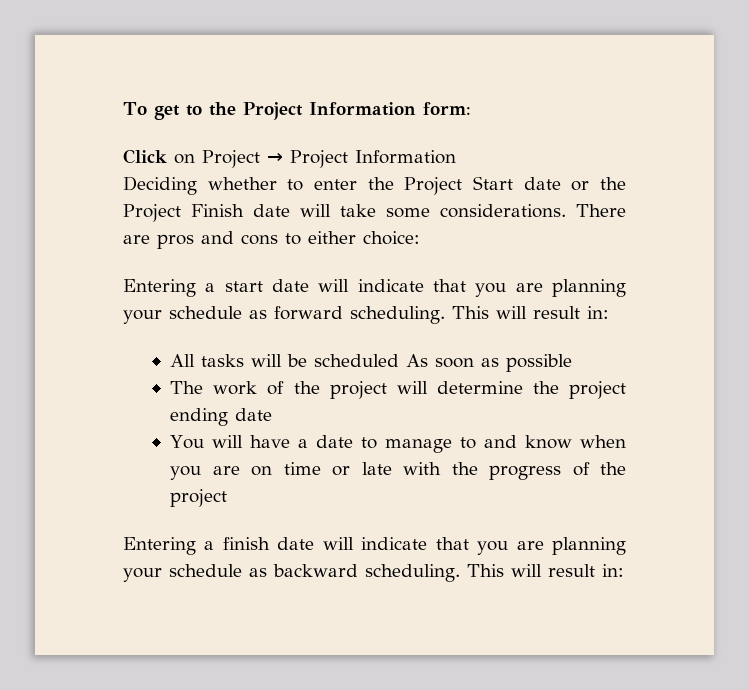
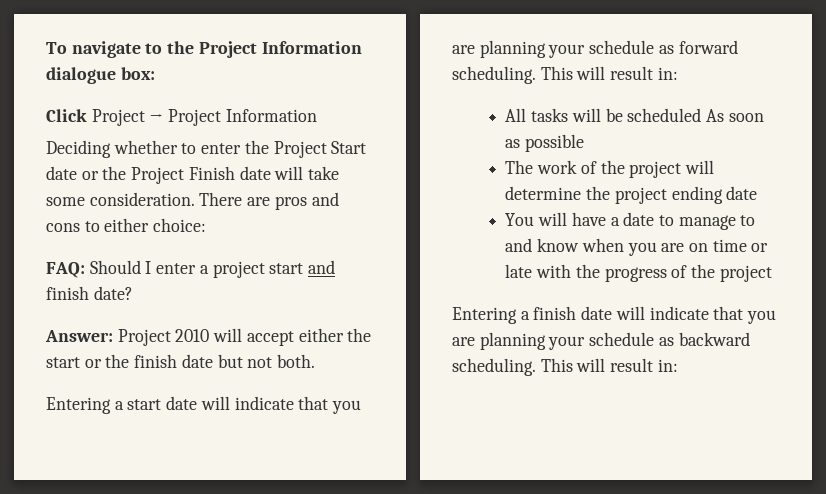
[153,105,180,120] get -> [71,41,141,58] navigate
[422,102,471,115] form: -> [46,67,155,84] dialogue box:
[174,154,195,164] on -> (87, 115) none
[440,204,566,218] considerations. -> [89,192,195,206] consideration.
(420, 238) none -> [46,260,336,278] [46,286,133,300] [45,328,372,346] [46,354,316,368] // FAQ: Should I enter a project start and finish date? // Answer: Project 2010 will accept either the start or the finish date but not both.

